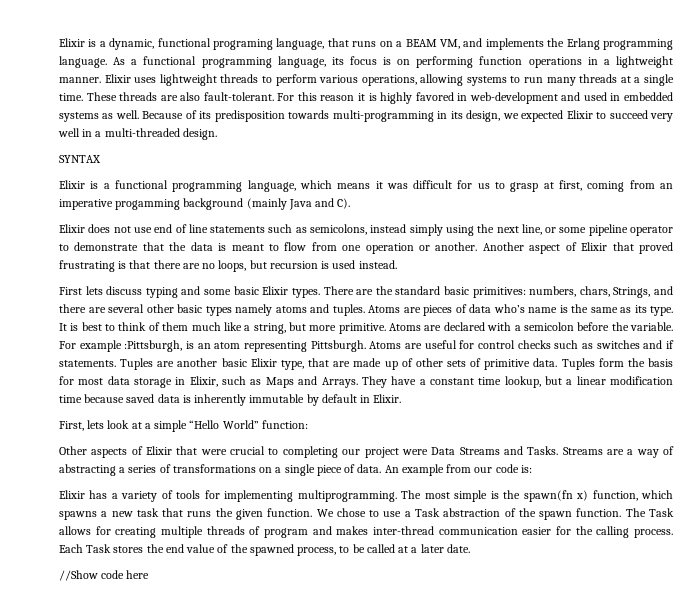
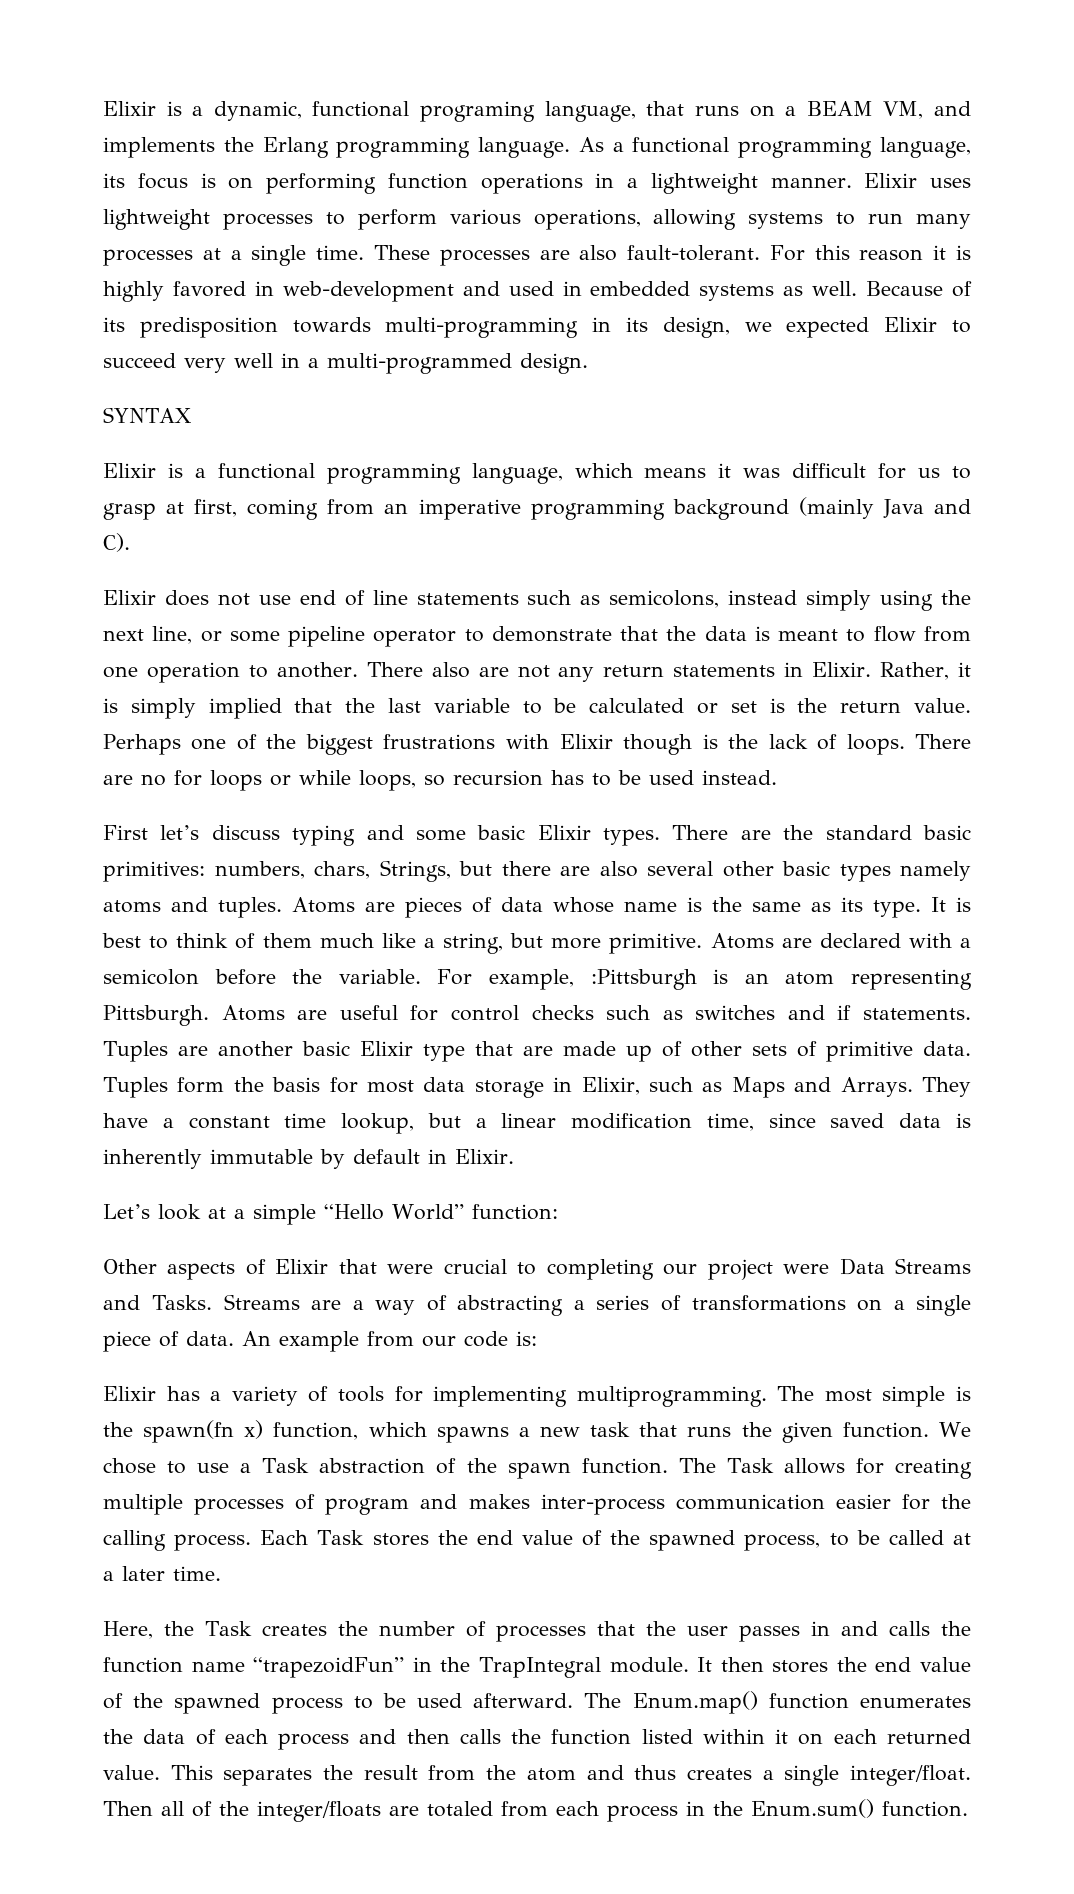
[220,74,259,83] threads -> [222,213,313,230] processes
[579,74,618,83] threads -> [103,249,193,266] processes
[119,92,158,101] threads -> [439,249,530,266] processes
[104,128,180,137] multi-threaded -> [327,353,512,374] multi-programmed
[115,199,181,210] progamming -> [530,499,665,520] programming
[419,242,674,254] [59,260,330,272] or another. Another aspect of Elixir that proved frustrating is that there are no loops, but recursion is -> [248,662,971,682] [103,698,971,719] [103,734,971,755] [103,770,641,791] to another. There also are not any return statements in Elixir. Rather, it is simply implied that the last variable to be calculated or set is the return value. Perhaps one of the biggest frustrations with Elixir though is the lack of loops. There are no for loops or while loops, so recursion has to be
[85,286,103,295] lets -> [160,825,200,840] let’s
[653,286,673,295] [59,304,106,313] and there are -> [459,861,638,877] but there are also
[493,304,525,313] who’s -> [553,897,614,913] whose
[79,340,183,352] example :Pittsburgh, -> [489,969,697,990] example, :Pittsburgh
[280,360,304,370] type, -> [422,1044,465,1062] type
[59,394,125,403] time because -> [706,1113,816,1131] time, since
[59,420,105,431] First, lets -> [103,1204,150,1219] Let’s
[206,526,245,535] threads -> [194,1498,285,1515] processes
[373,526,434,535] inter-thread -> [540,1494,665,1515] inter-process
[446,544,470,553] [59,570,150,581] date. // //Show code here -> [173,1566,221,1581] [103,1621,971,1642] [103,1657,971,1678] [103,1691,971,1714] [103,1729,971,1750] [103,1765,972,1786] [103,1799,968,1822] time. // Here, the Task creates the number of processes that the user passes in and calls the function name “trapezoidFun” in the TrapIntegral module. It then stores the end value of the spawned process to be used afterward. The Enum.map() function enumerates the data of each process and then calls the function listed within it on each returned value. This separates the result from the atom and thus creates a single integer/float. Then all of the integer/floats are totaled from each process in the Enum.sum() function.

